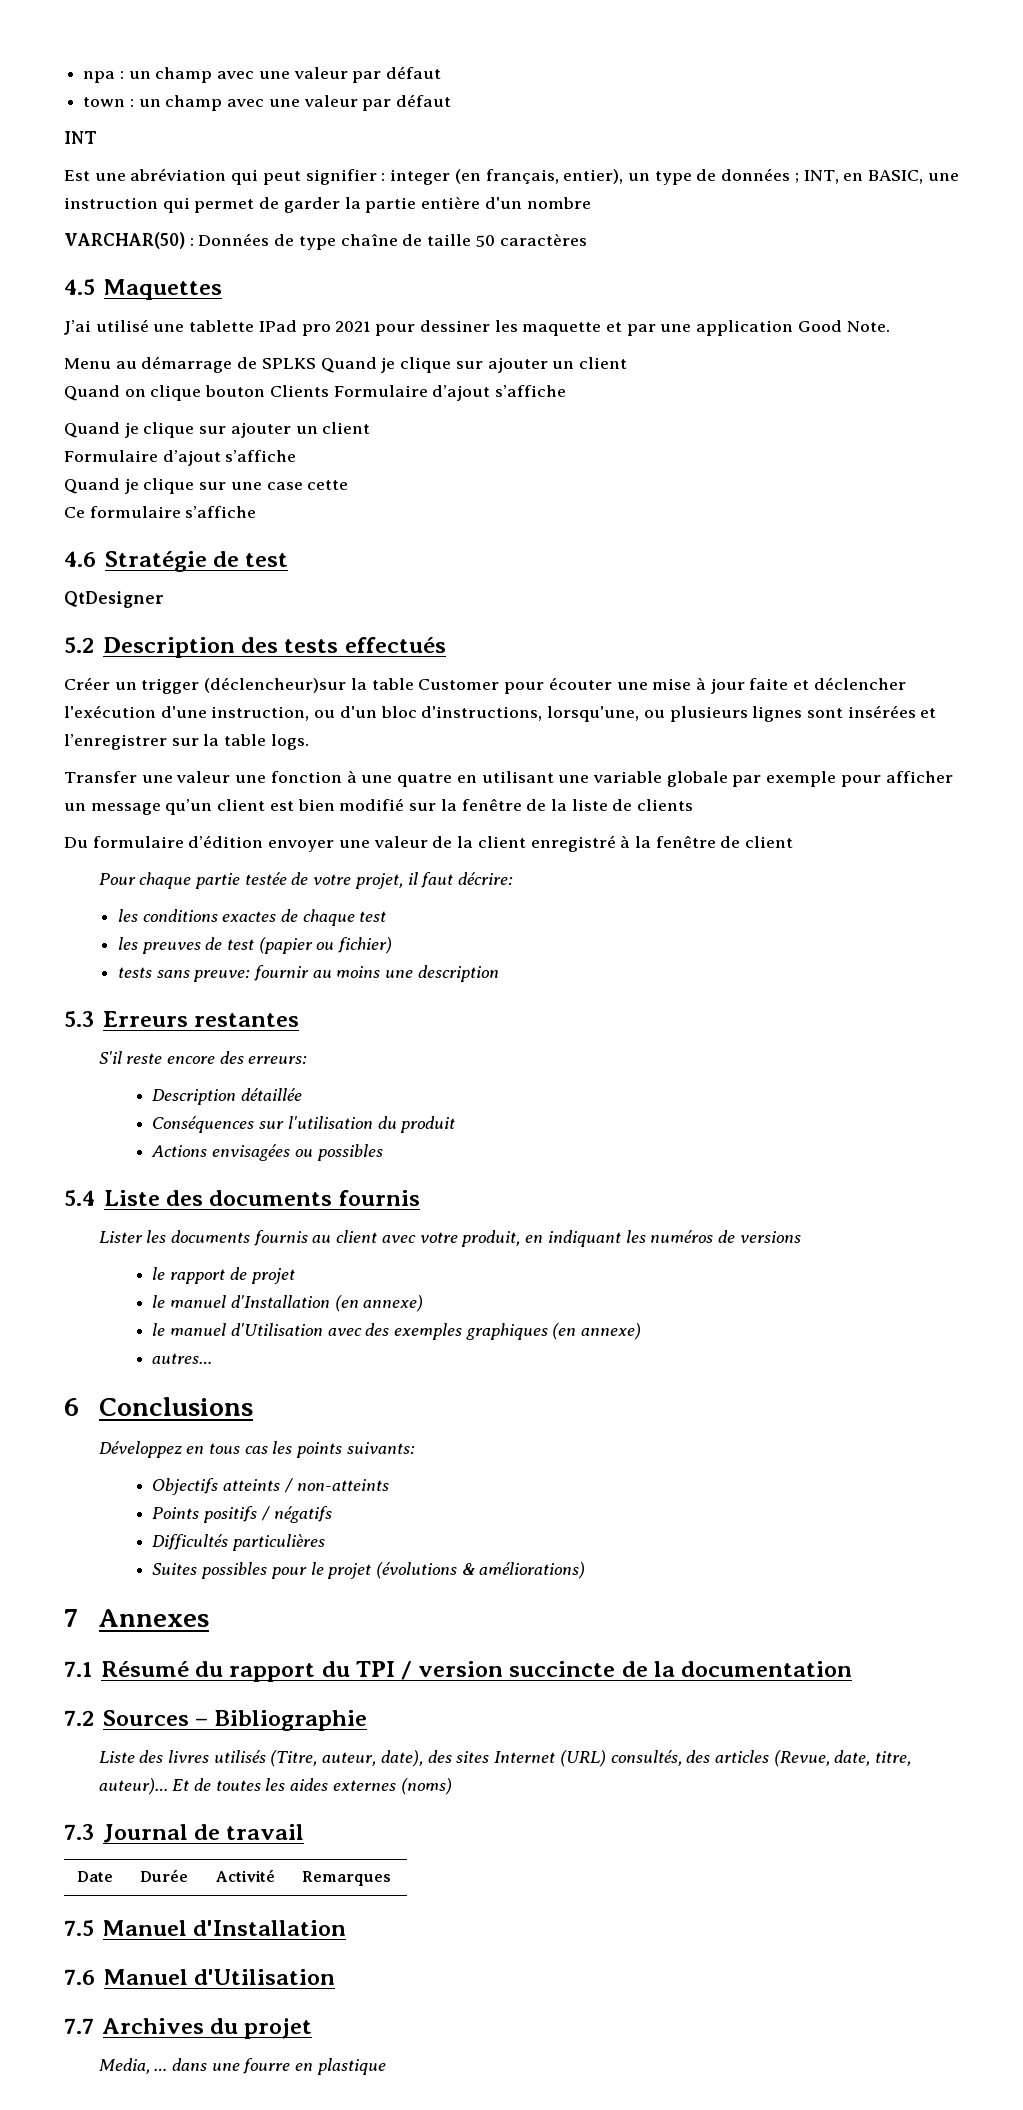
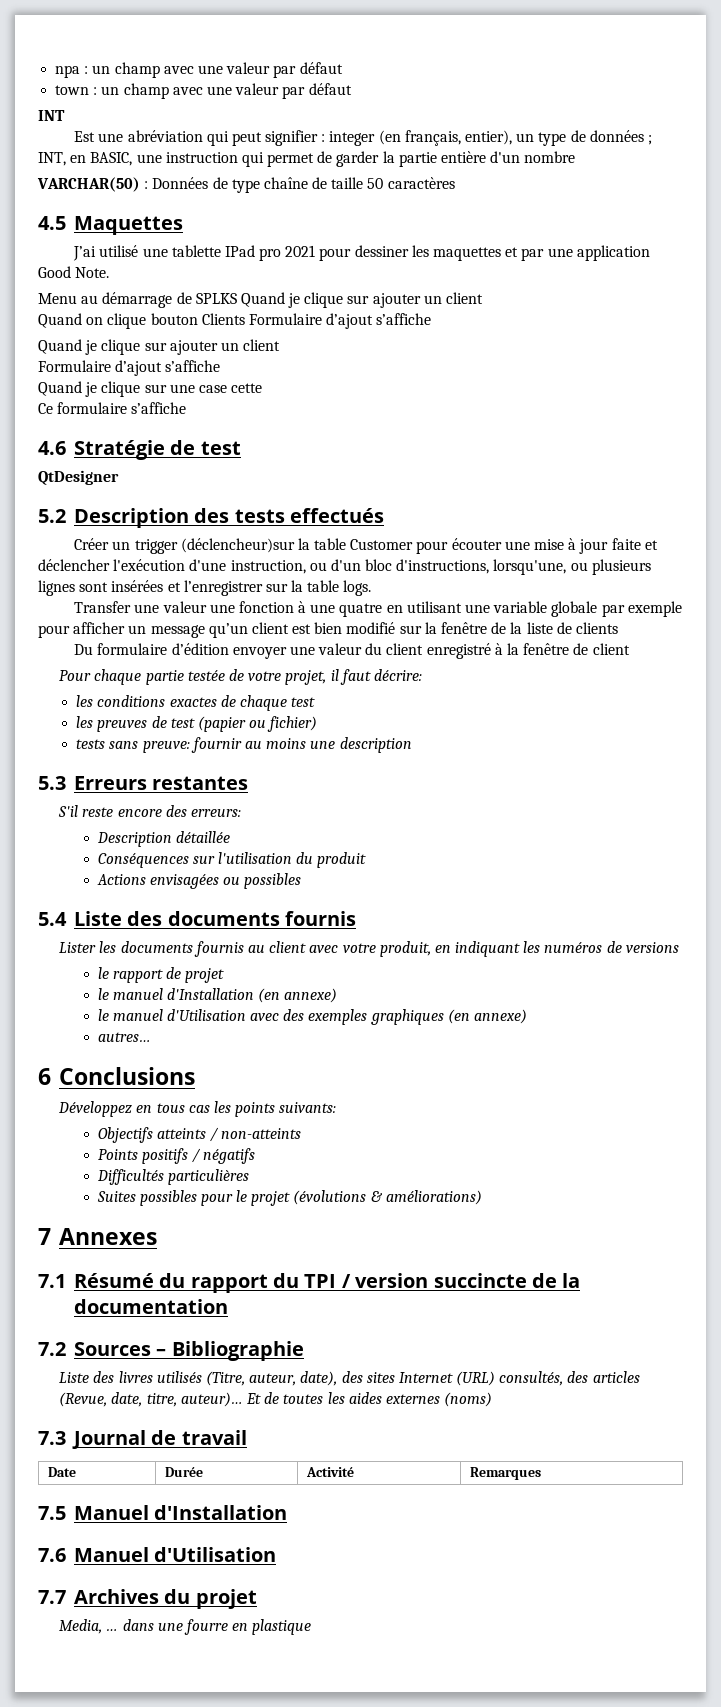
[522,322,602,336] maquette -> [433,247,502,261] maquettes
[432,836,474,848] de la -> [365,643,383,655] du

